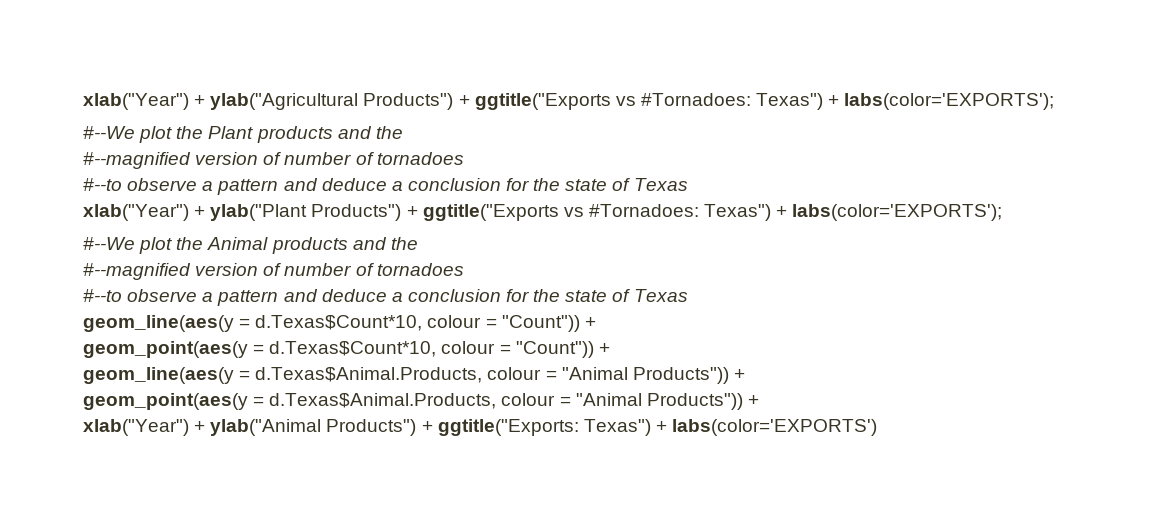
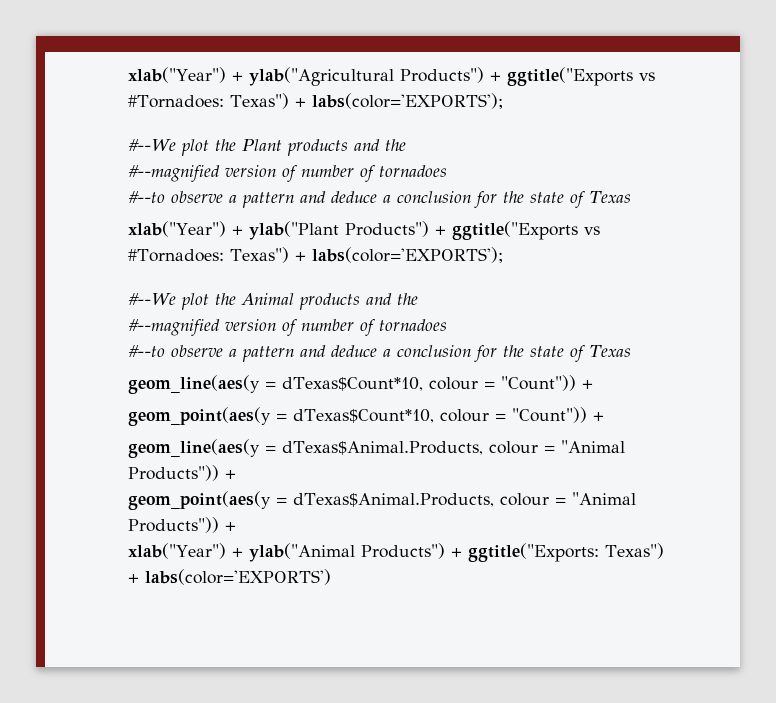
[255,315,423,331] d.Texas$Count*10, -> [282,377,423,391] dTexas$Count*10,
[269,341,437,357] d.Texas$Count*10, -> [293,409,434,423] dTexas$Count*10,
[255,367,483,383] d.Texas$Animal.Products, -> [282,441,483,455] dTexas$Animal.Products,
[269,393,497,409] d.Texas$Animal.Products, -> [293,493,494,507] dTexas$Animal.Products,

